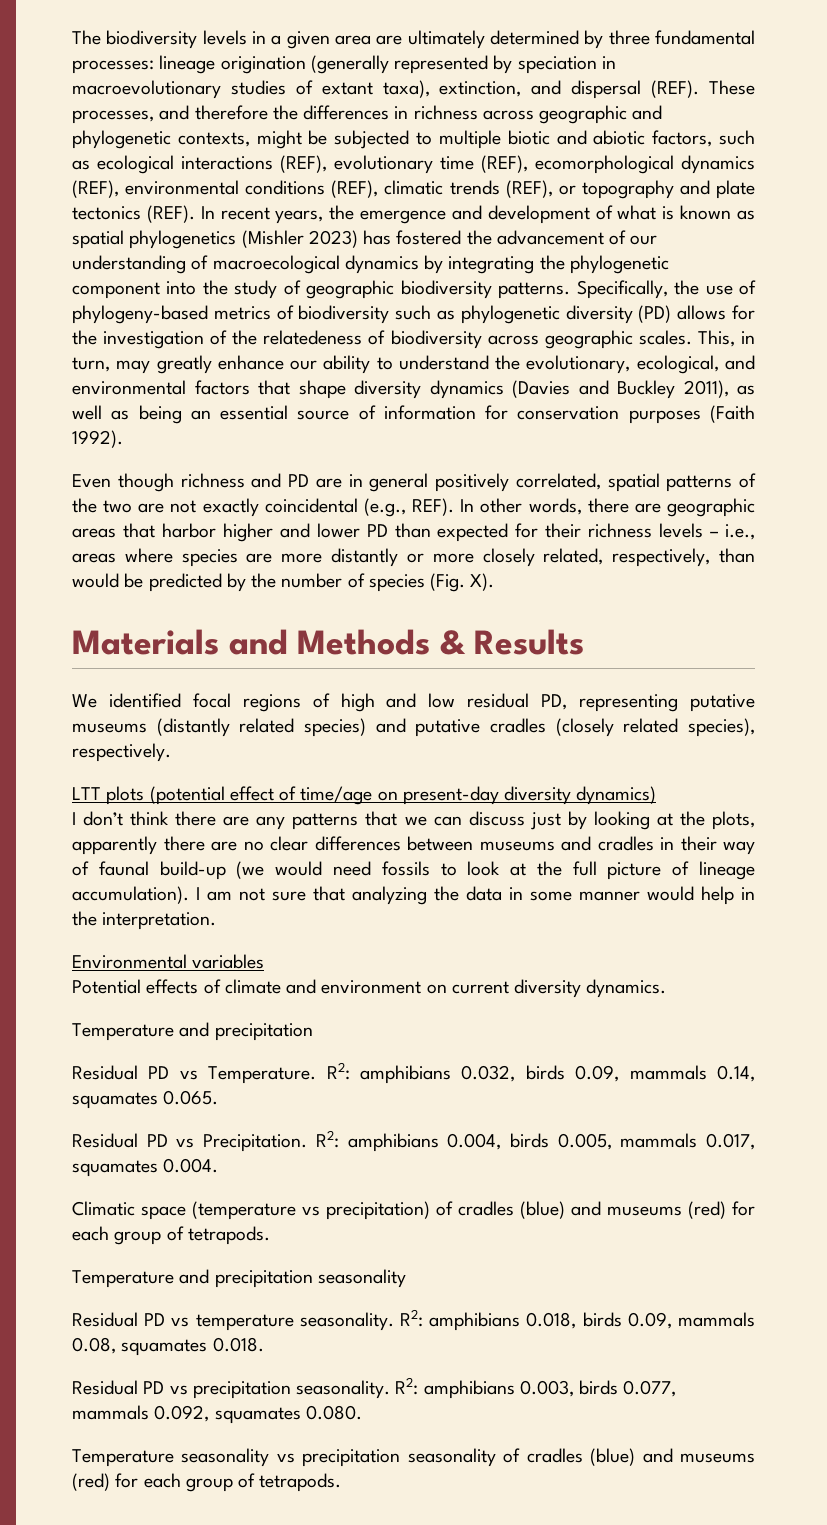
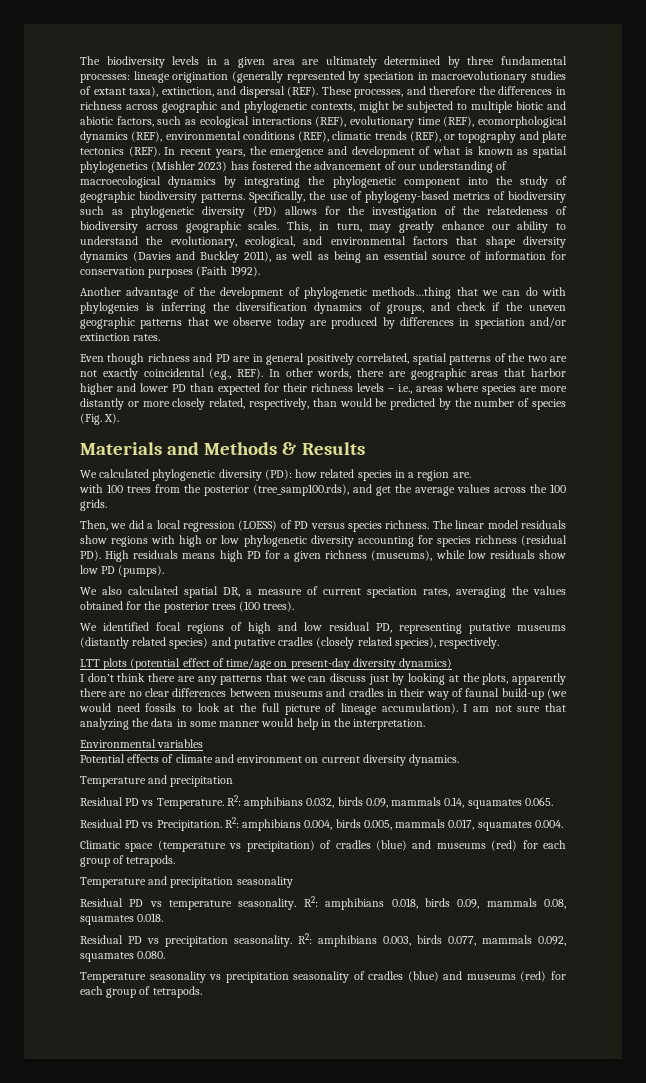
(123, 439) none -> [80,287,566,299] [80,302,566,314] [80,317,566,329] [80,333,161,341] // Another advantage of the development of phylogenetic methods…thing that we can do with phylogenies is inferring the diversification dynamics of groups, and check if the uneven geographic patterns that we observe today are produced by differences in speciation and/or extinction rates.
(585, 642) none -> [80,469,471,481] [79,484,566,496] [80,499,107,511] [80,520,566,532] [80,535,567,547] [80,550,566,562] [80,565,165,577] [80,586,566,598] [80,601,295,613] // We calculated phylogenetic diversity (PD): how related species in a region are. // with 100 trees from the posterior (tree_samp100.rds), and get the average values across the 100 grids. // Then, we did a local regression (LOESS) of PD versus species richness. The linear model residuals show regions with high or low phylogenetic diversity accounting for species richness (residual PD). High residuals means high PD for a given richness (museums), while low residuals show low PD (pumps). // We also calculated spatial DR, a measure of current speciation rates, averaging the values obtained for the posterior trees (100 trees).

